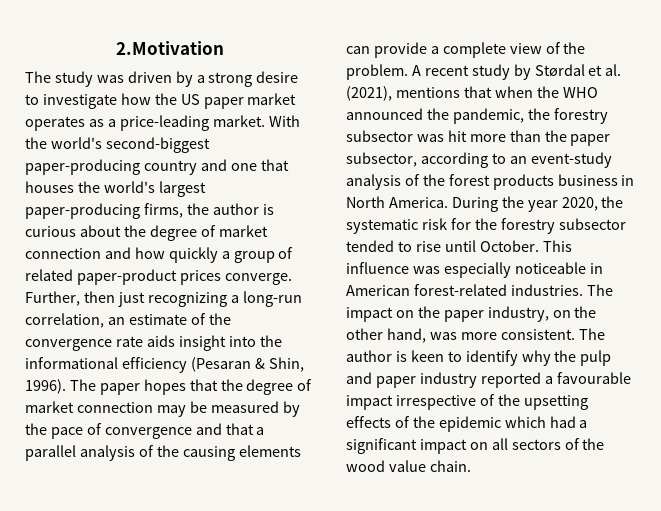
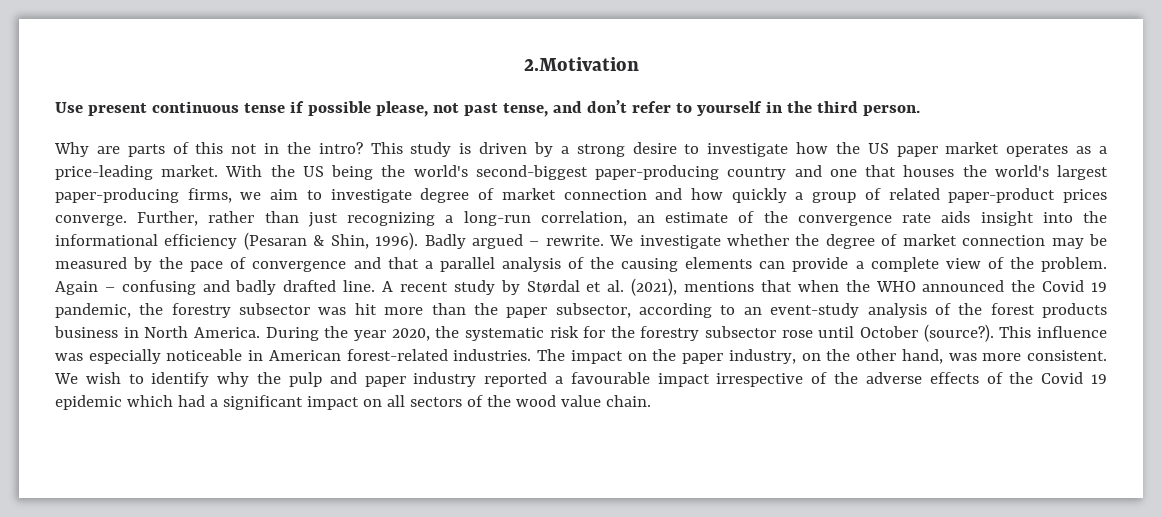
[25,71,124,87] The study was -> [55,100,920,117] [54,142,472,157] Use present continuous tense if possible please, not past tense, and don’t refer to yourself in the third person. // Why are parts of this not in the intro? This study is
(47, 143) none -> [302,165,406,180] US being the
[186,203,274,215] [25,225,146,237] the author is curious about the -> [240,189,412,203] we aim to investigate
[83,291,115,303] then -> [208,211,299,223] rather than
[69,379,218,395] The paper hopes that -> [424,234,790,249] Badly argued – rewrite. We investigate whether
(408, 72) none -> [55,280,376,295] Again – confusing and badly drafted line.
(449, 114) none -> [1042,280,1107,292] Covid 19
[346,240,539,252] tended to rise until October. -> [781,324,994,342] rose until October (source?).
[578,328,605,340] [346,350,444,362] The author is keen -> [54,372,121,384] We wish
[523,395,588,410] upsetting -> [865,372,922,384] adverse
(435, 422) none -> [1041,372,1108,384] Covid 19

